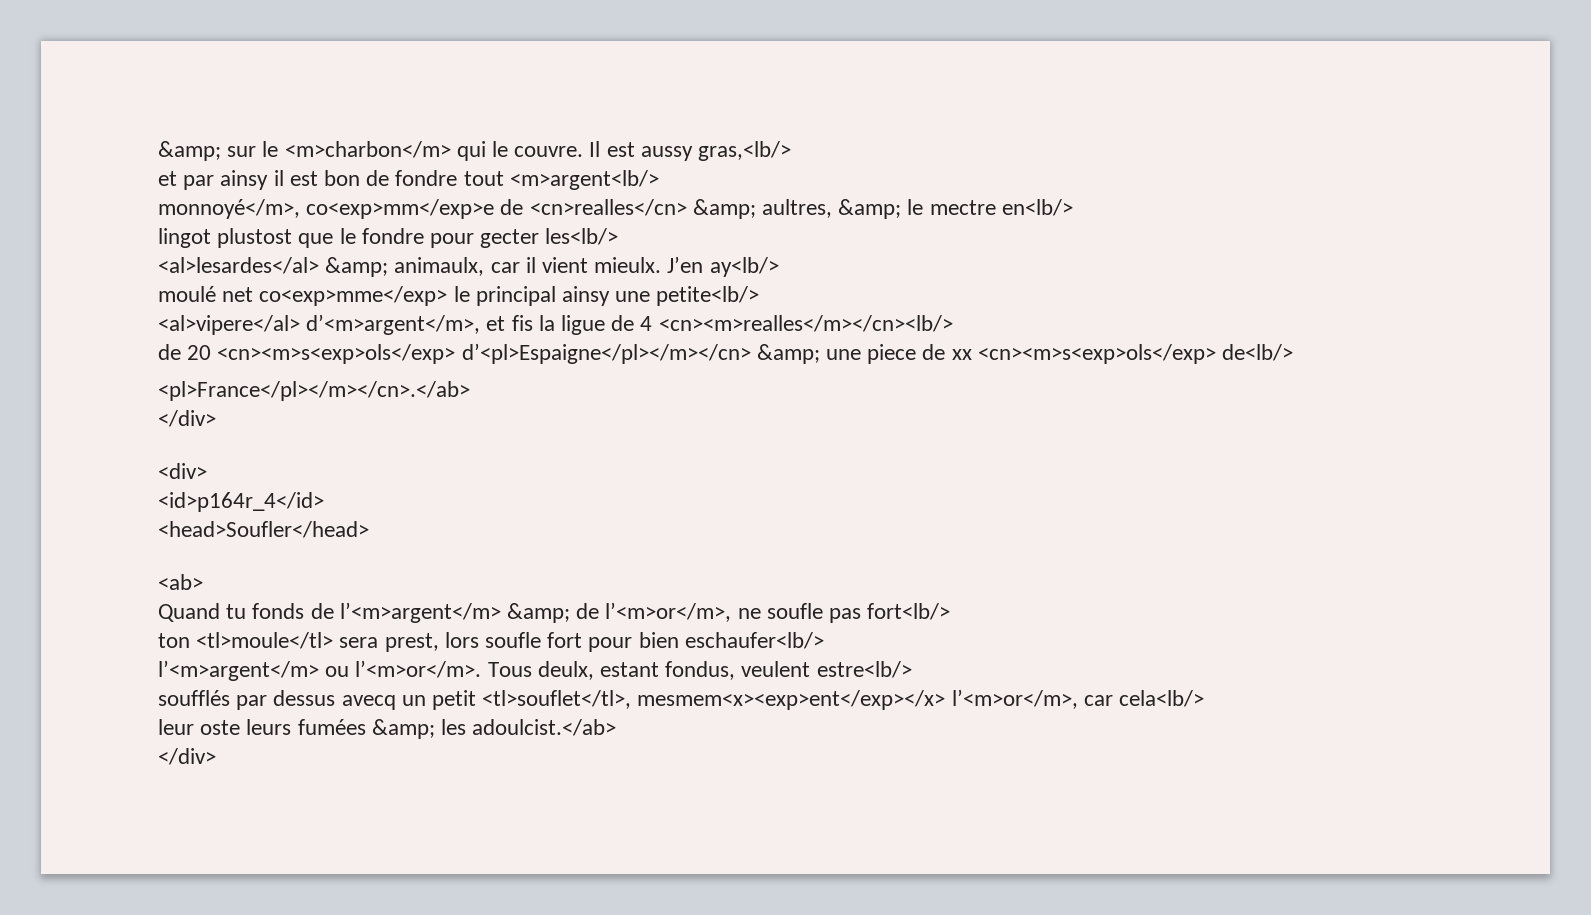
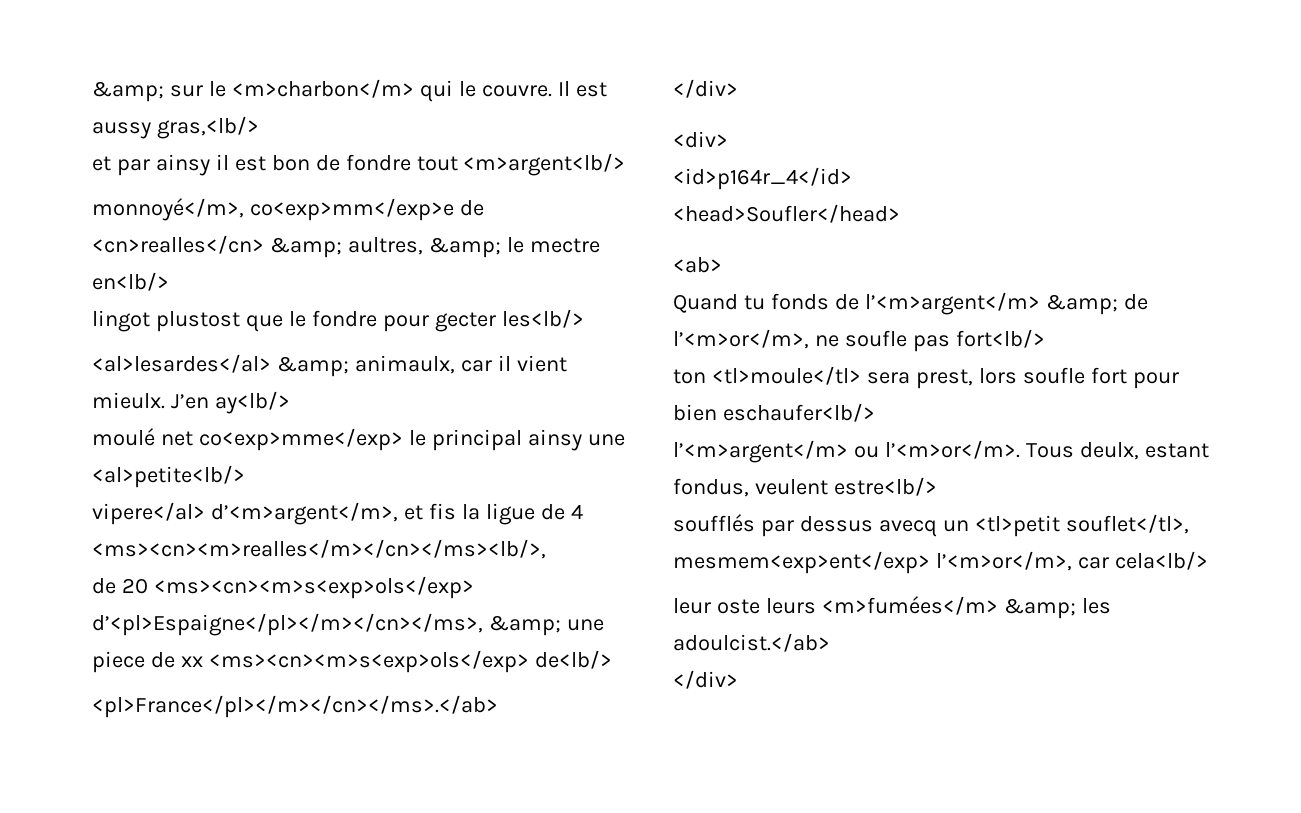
[656,286,760,306] [158,315,300,335] petite<lb/> // <al>vipere</al> -> [92,465,245,488] [92,502,205,525] <al>petite<lb/> // vipere</al>
[658,315,953,332] <cn><m>realles</m></cn><lb/> -> [92,539,546,559] <ms><cn><m>realles</m></cn></ms><lb/>,
[217,343,751,364] <cn><m>s<exp>ols</exp> d’<pl>Espaigne</pl></m></cn> -> [153,576,474,599] [92,613,483,636] <ms><cn><m>s<exp>ols</exp> d’<pl>Espaigne</pl></m></cn></ms>,
[977,344,1216,364] <cn><m>s<exp>ols</exp> -> [208,650,529,673] <ms><cn><m>s<exp>ols</exp>
[158,381,470,401] <pl>France</pl></m></cn>.</ab> -> [92,695,498,718] <pl>France</pl></m></cn></ms>.</ab>
[432,690,946,710] petit <tl>souflet</tl>, mesmem<x><exp>ent</exp></x> -> [974,514,1189,537] [673,551,930,574] <tl>petit souflet</tl>, mesmem<exp>ent</exp>
[297,719,366,735] fumées -> [821,596,998,615] <m>fumées</m>

